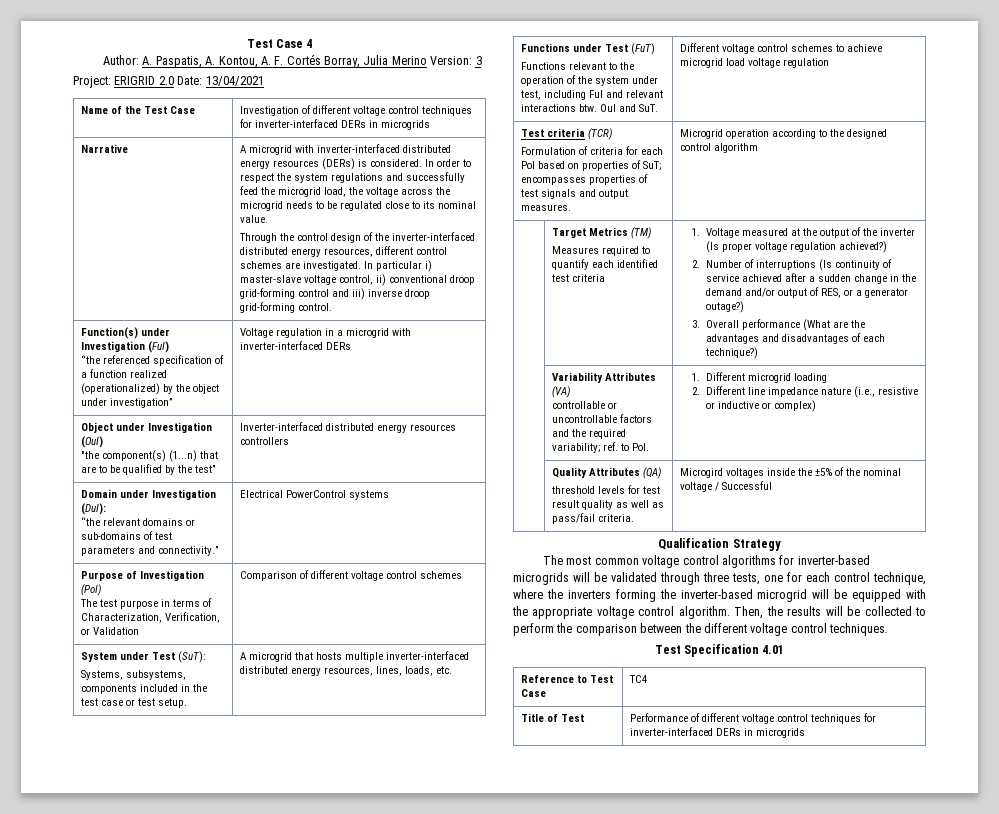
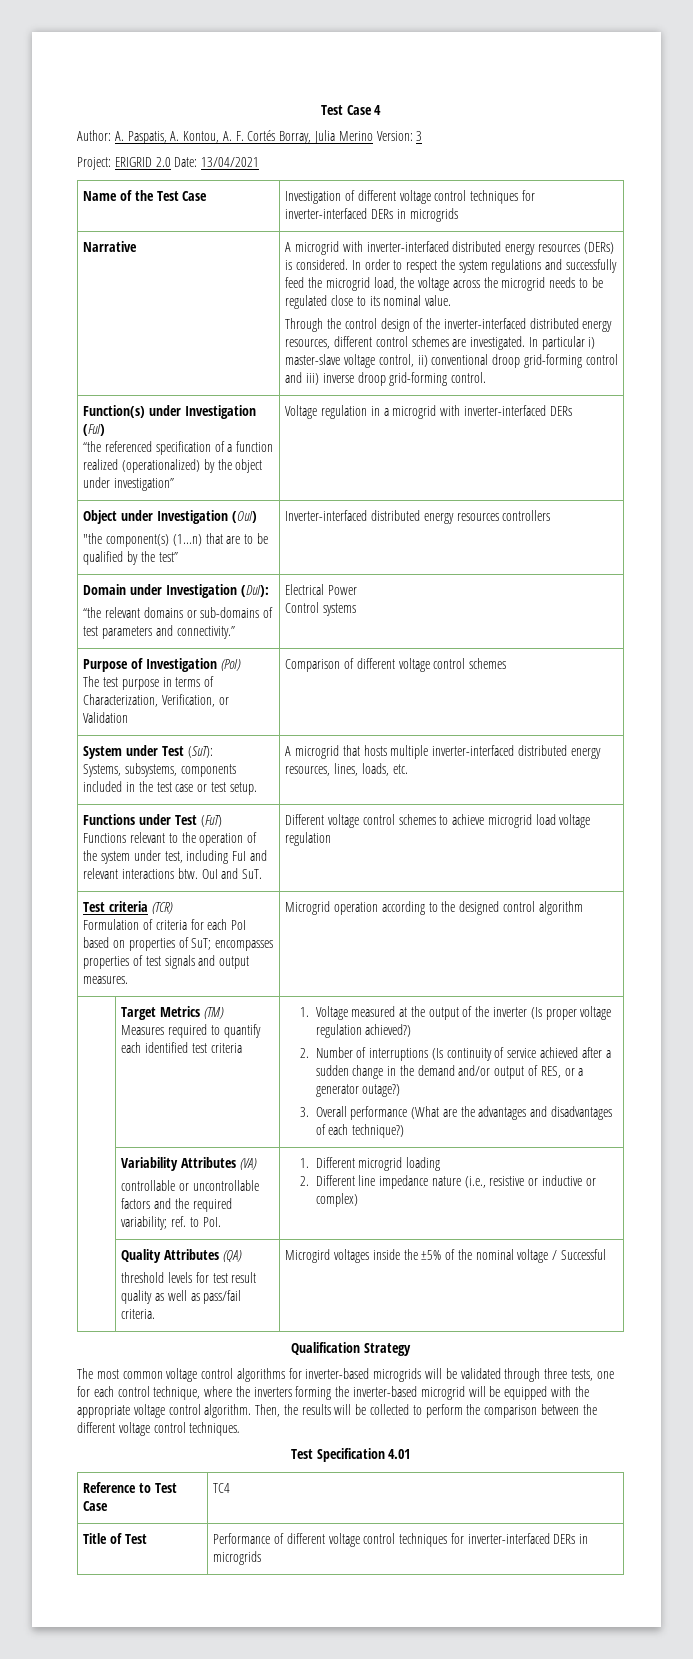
[285,490,346,498] PowerControl -> [328,585,358,595] [285,602,320,613] Power // Control

